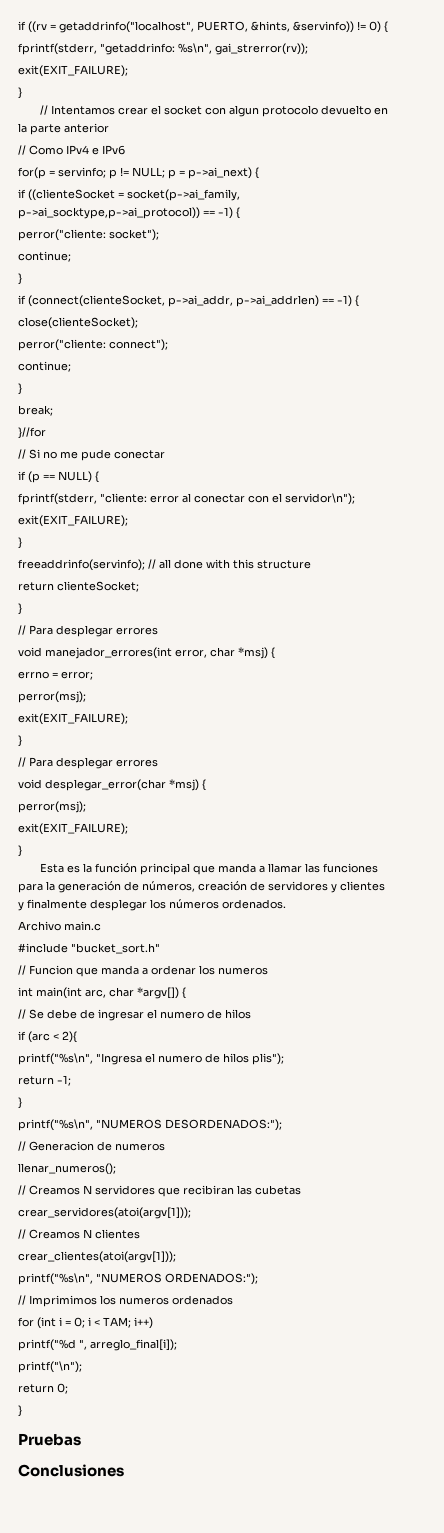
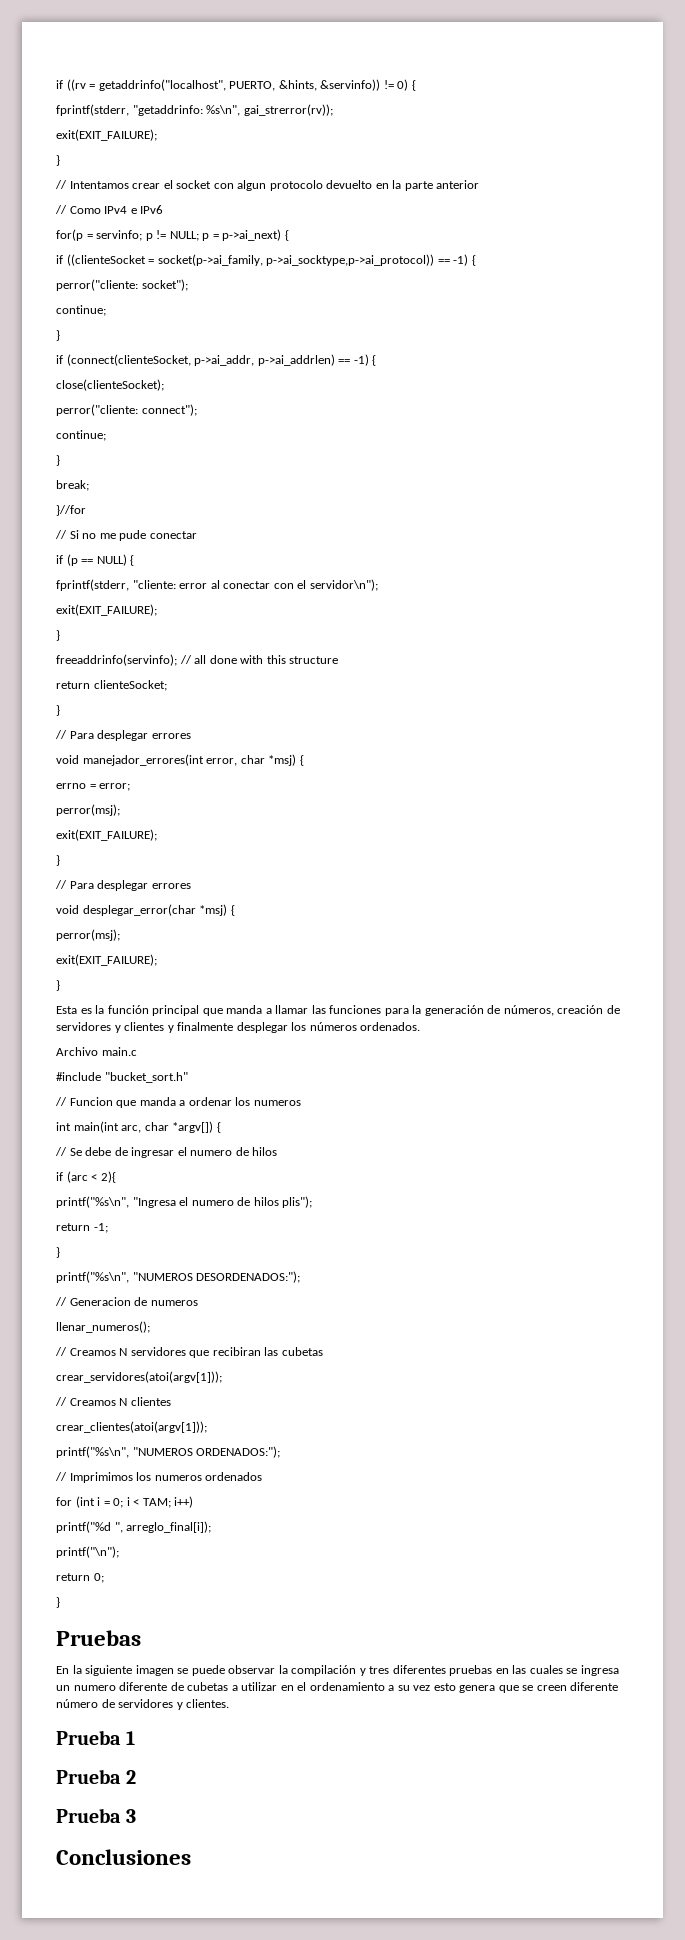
(81, 1439) none -> [56,1665,619,1676] [56,1682,619,1693] [56,1699,230,1710] [56,1730,136,1745] [56,1769,137,1784] [56,1808,137,1823] // En la siguiente imagen se puede observar la compilación y tres diferentes pruebas en las cuales se ingresa un numero diferente de cubetas a utilizar en el ordenamiento a su vez esto genera que se creen diferente número de servidores y clientes. // Prueba 1 // Prueba 2 // Prueba 3

